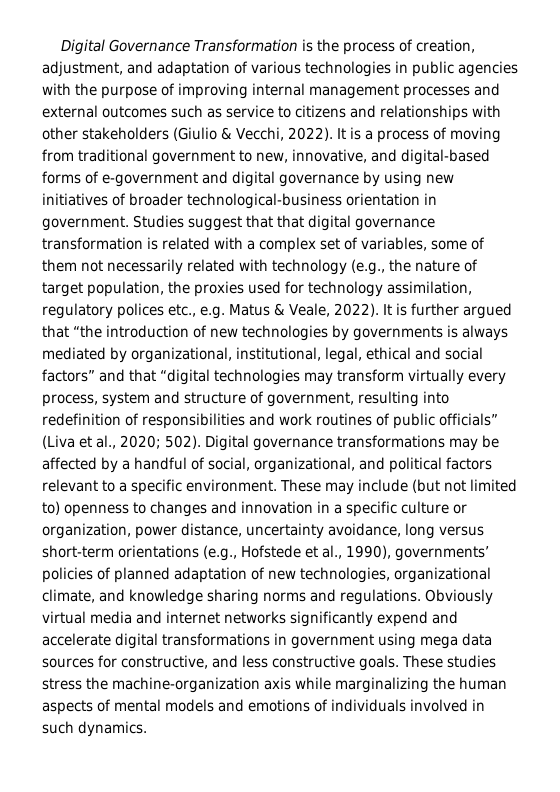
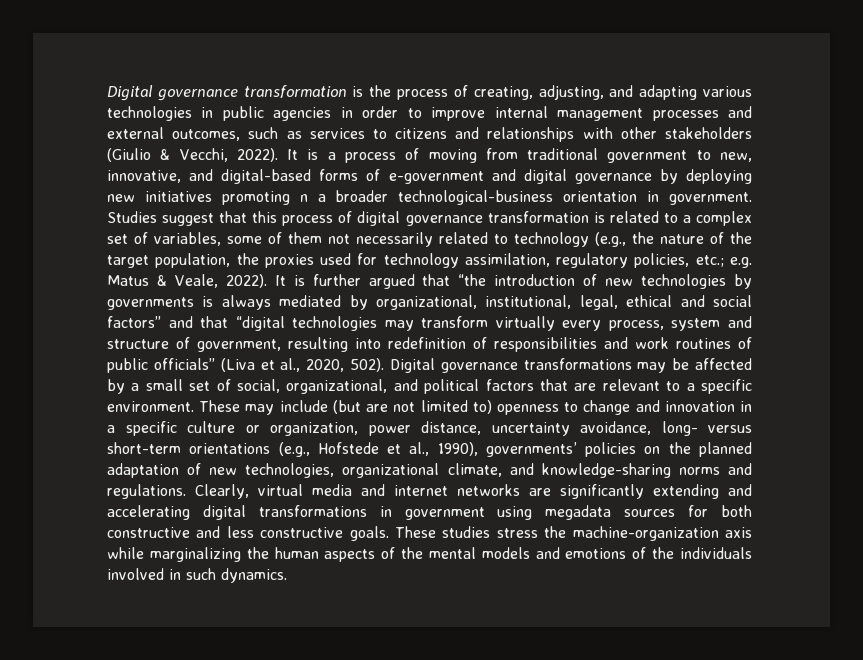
[61,39,299,55] Digital Governance Transformation -> [107,85,347,101] Digital governance transformation
[416,39,476,53] [42,61,248,77] creation, adjustment, and adaptation of -> [473,85,698,100] creating, adjusting, and adapting
[42,83,248,99] with the purpose of improving -> [340,106,486,121] in order to improve
[102,106,167,118] outcomes -> [172,129,241,141] outcomes,
[226,105,274,118] service -> [309,128,365,139] services
[384,171,422,187] using -> [686,169,753,184] deploying
[112,193,126,206] of -> [221,191,326,205] promoting n a
[277,215,304,228] that -> [252,211,353,226] this process of
[214,237,243,249] with -> [663,213,678,223] to
[239,259,268,271] with -> [494,234,508,244] to
(478, 265) none -> [730,232,752,244] the
[117,303,196,319] polices etc., -> [634,253,724,268] policies, etc.;
[120,435,161,449] 2020; -> [306,359,345,372] 2020,
[134,457,187,470] handful -> [145,379,211,391] small set
(492, 463) none -> [539,379,597,391] that are
(440, 486) none -> [366,404,389,412] are
[150,501,207,517] changes -> [583,400,631,415] change
[405,523,435,539] long -> [661,421,698,436] long-
[97,567,111,580] of -> [644,442,691,454] on the
[129,589,259,605] knowledge sharing -> [541,463,671,478] knowledge-sharing
[425,589,493,605] Obviously -> [195,484,249,499] Clearly,
[290,611,458,627] [42,633,111,646] significantly expend and accelerate -> [529,484,752,499] [107,505,190,520] are significantly extending and accelerating
[420,633,492,649] [42,655,208,669] mega data sources for constructive, -> [545,505,753,520] [107,527,190,538] megadata sources for both constructive
(111, 705) none -> [401,547,424,559] the
(328, 705) none -> [652,547,675,559] the

